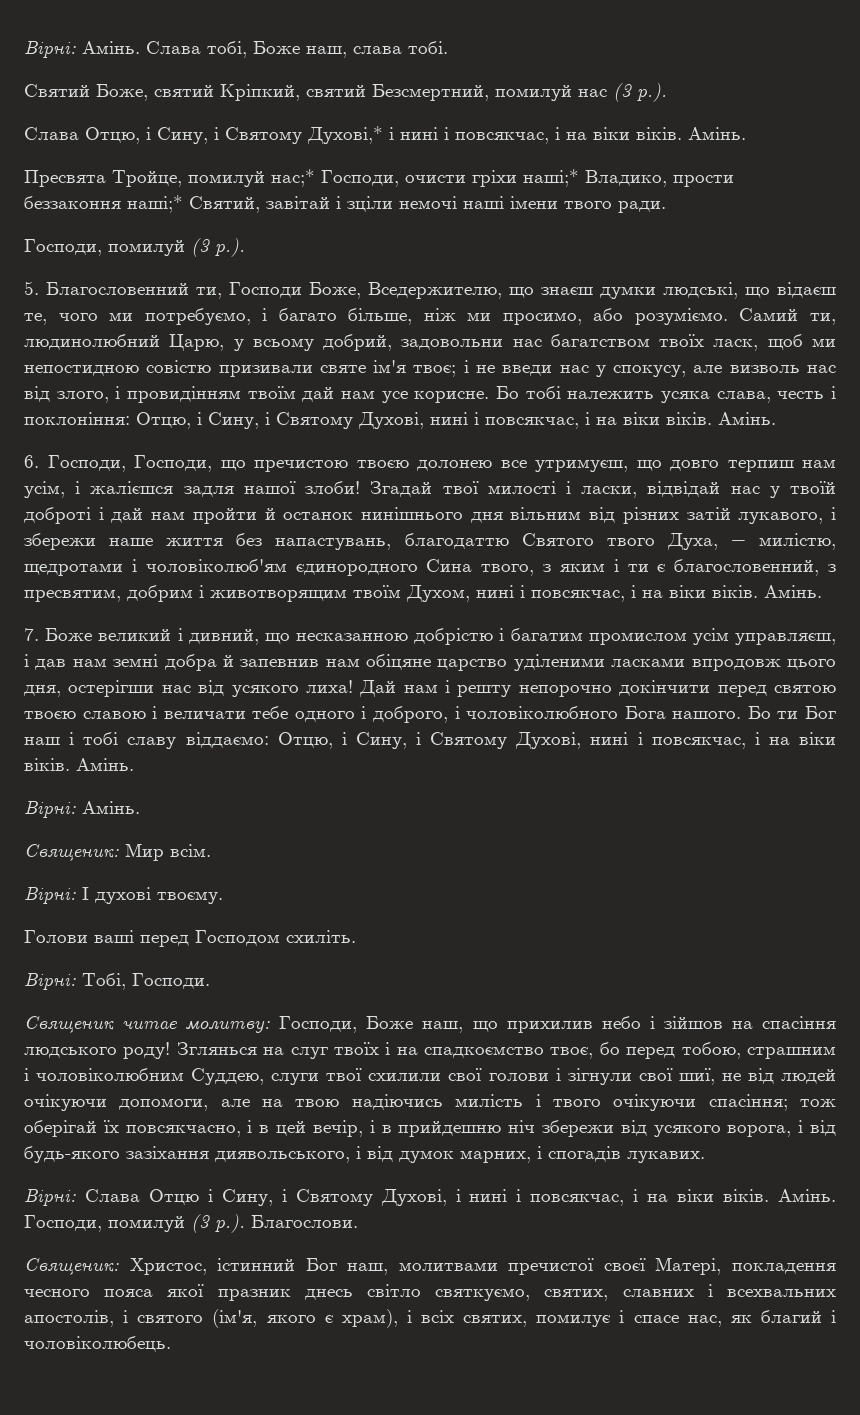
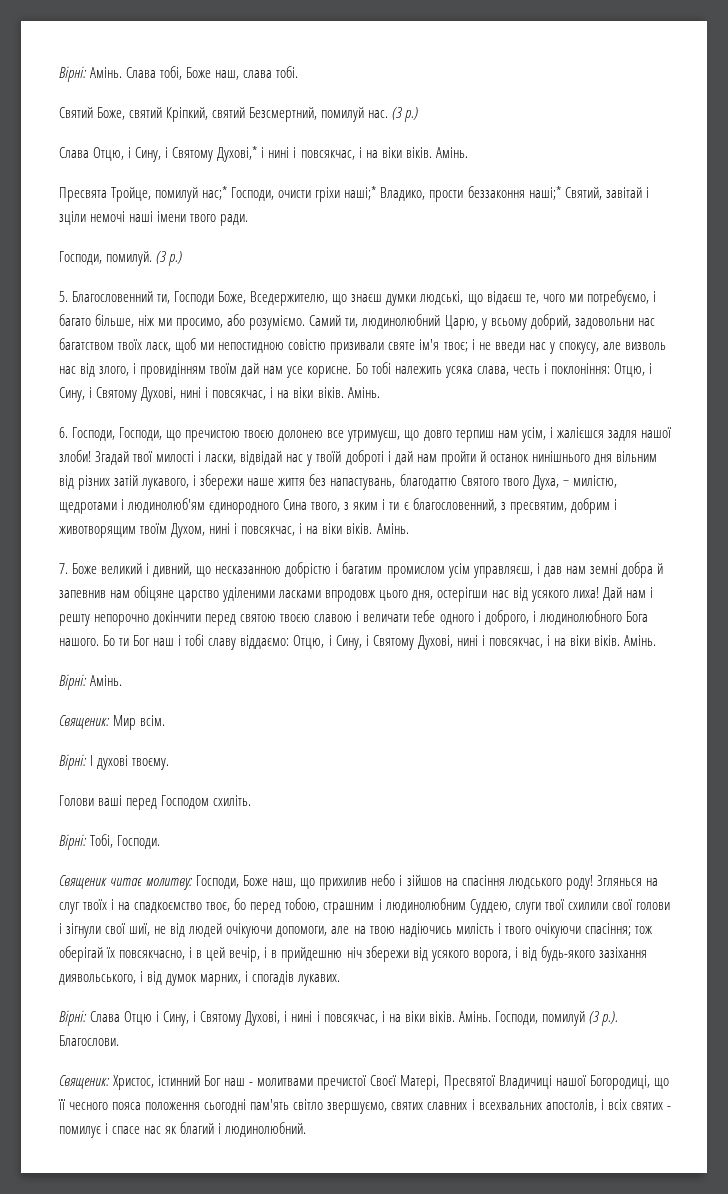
[578,83,667,102] нас (3 р.). -> [368,107,419,122] нас. (3 р.)
[108,238,245,257] помилуй (3 р.). -> [106,251,183,266] помилуй. (3 р.)
[145,559,287,572] чоловіколюб'ям -> [127,498,206,513] людинолюб'ям
[466,706,619,719] чоловіколюбного -> [538,610,622,625] людинолюбного
[36,1068,185,1081] чоловіколюбним -> [384,898,466,913] людинолюбним
[347,1257,836,1275] [24,1284,609,1301] наш, молитвами пречистої своєї Матері, покладення чесного пояса якої празник днесь світло святкуємо, святих, -> [224,1075,669,1090] [58,1099,424,1114] наш - молитвами пречистої Своєї Матері, Пресвятої Владичиці нашої Богородиці, що її чесного пояса положення сьогодні пам'ять світло звершуємо, святих
[137,1309,528,1328] святого (ім'я, якого є храм), і всіх святих, -> [607,1099,671,1110] всіх святих -
[687,1315,722,1327] нас, -> [144,1126,162,1134] нас
[24,1336,171,1352] чоловіколюбець. -> [224,1122,307,1137] людинолюбний.

